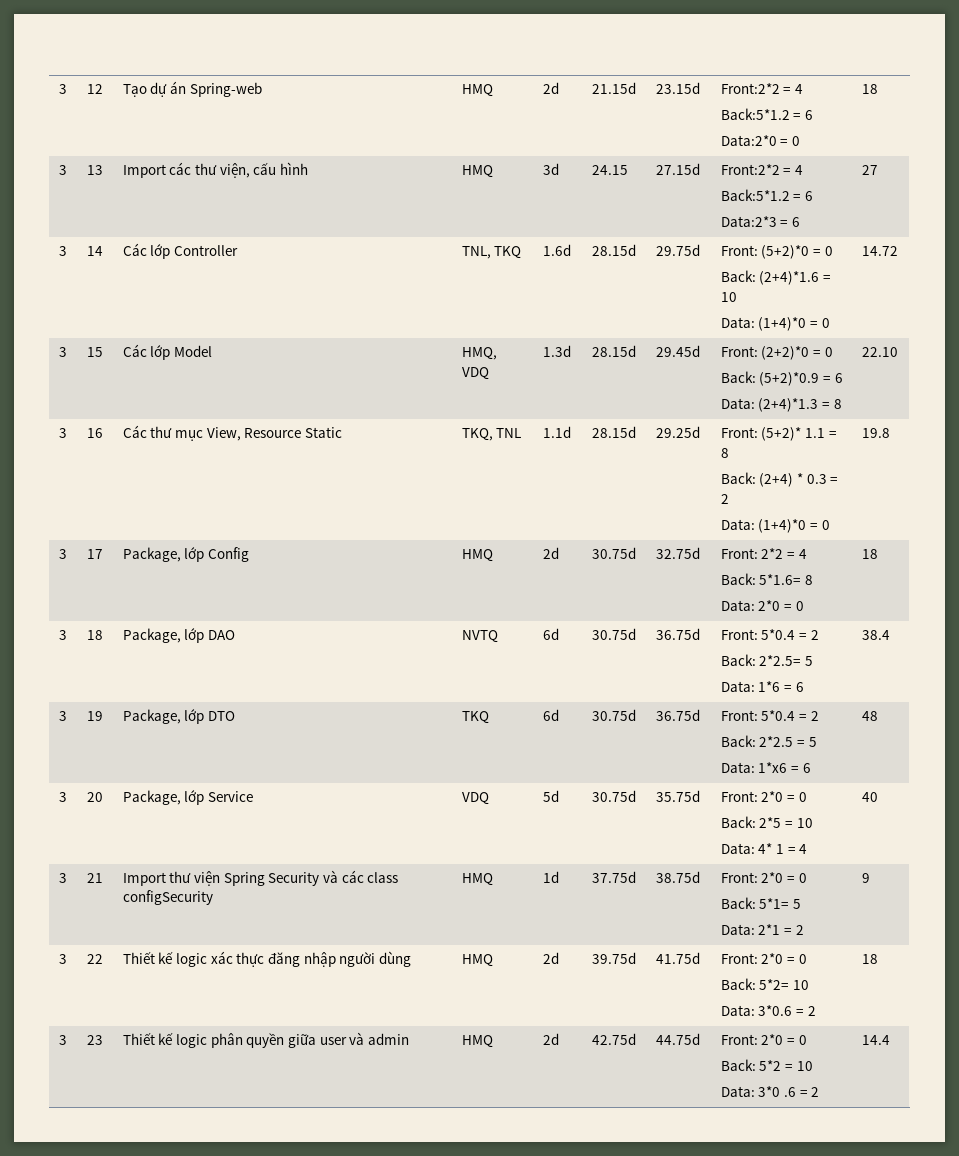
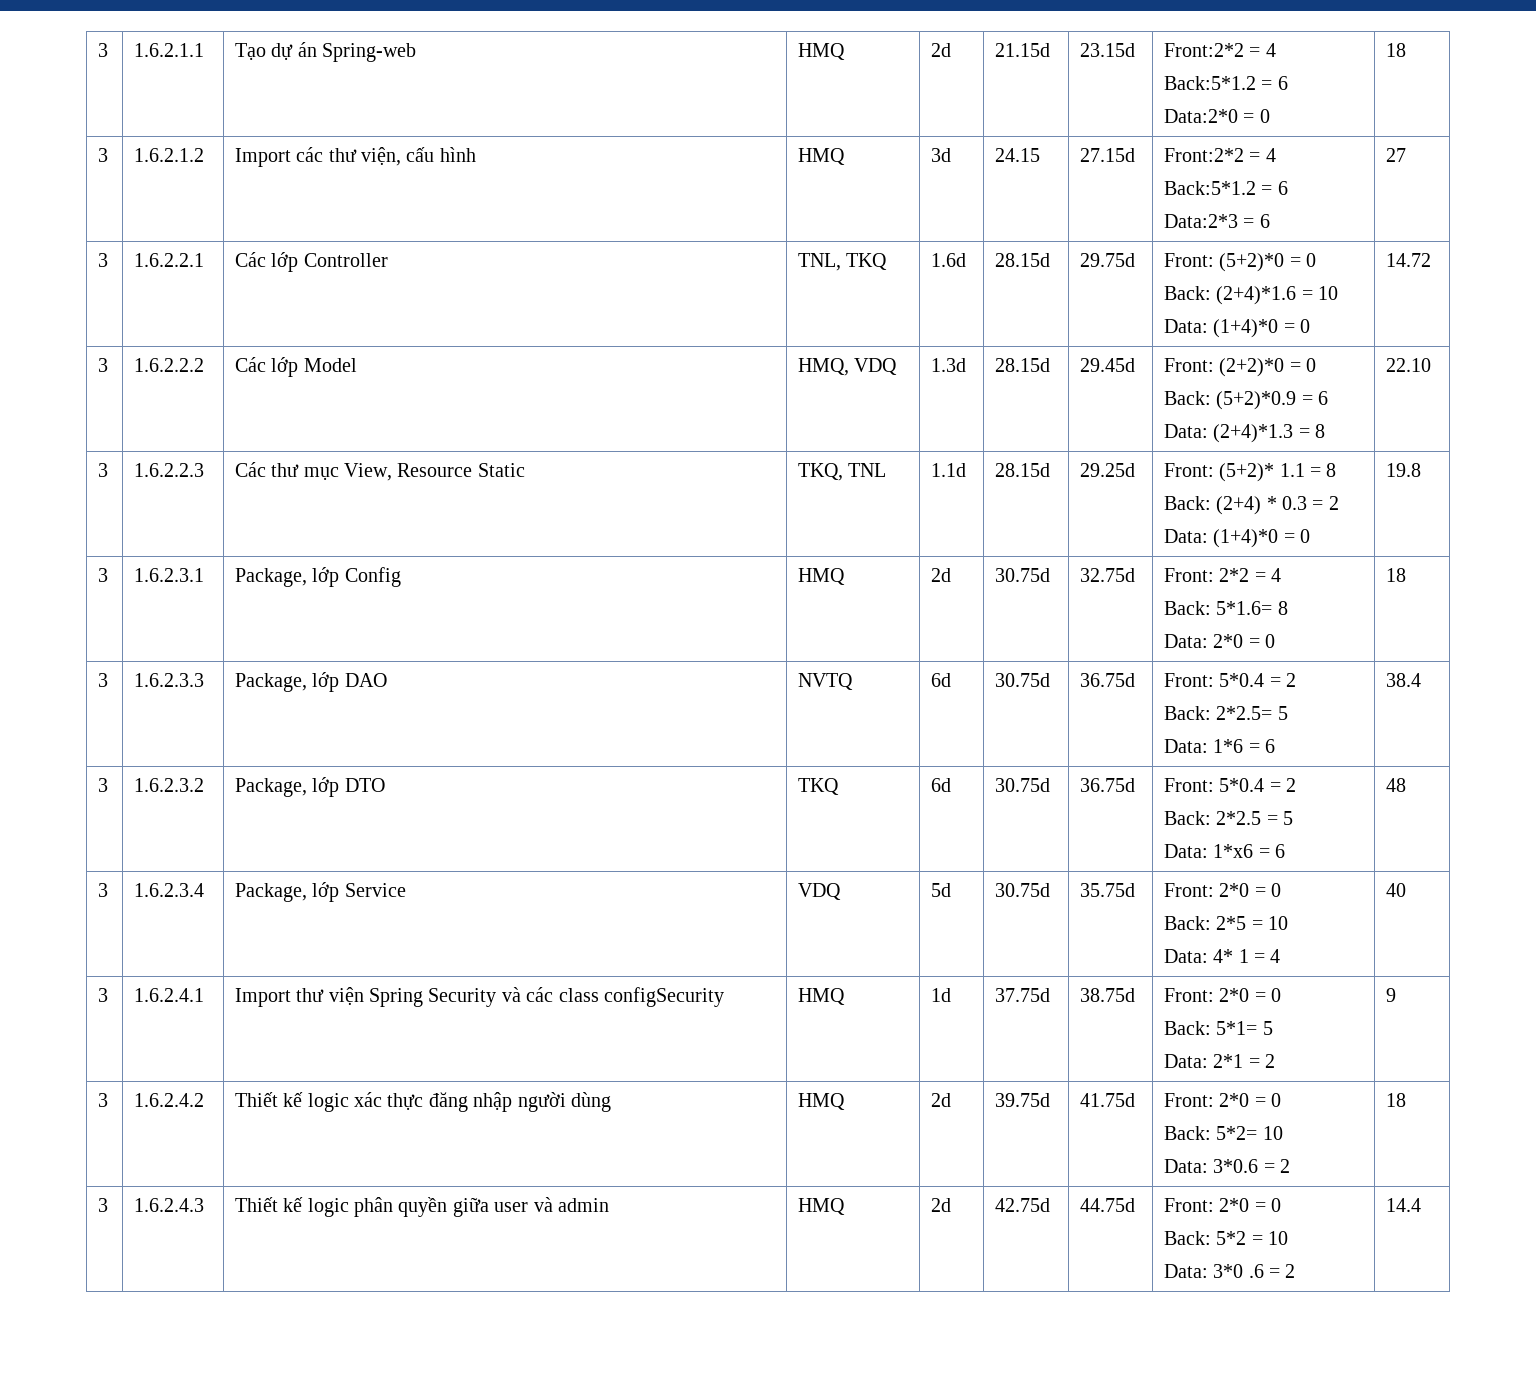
[58,84,67,94] [86,84,103,94] 3 | 12 -> [97,43,108,57] [133,43,204,57] 3 | 1.6.2.1.1
[86,165,103,175] 13 -> [133,148,204,162] 1.6.2.1.2
[86,246,103,256] 14 -> [133,253,204,267] 1.6.2.2.1
[86,347,103,357] 15 -> [133,358,204,372] 1.6.2.2.2
[86,428,103,438] 16 -> [133,463,204,477] 1.6.2.2.3
[86,549,103,559] 17 -> [133,568,204,582] 1.6.2.3.1
[86,630,103,640] 18 -> [133,673,204,687] 1.6.2.3.3
[86,711,103,721] 19 -> [133,778,204,792] 1.6.2.3.2
[86,792,103,802] 20 -> [133,883,204,897] 1.6.2.3.4
[86,873,103,883] 21 -> [133,988,204,1002] 1.6.2.4.1
[86,954,103,964] 22 -> [133,1093,204,1107] 1.6.2.4.2
[86,1035,103,1045] 23 -> [133,1198,204,1212] 1.6.2.4.3

